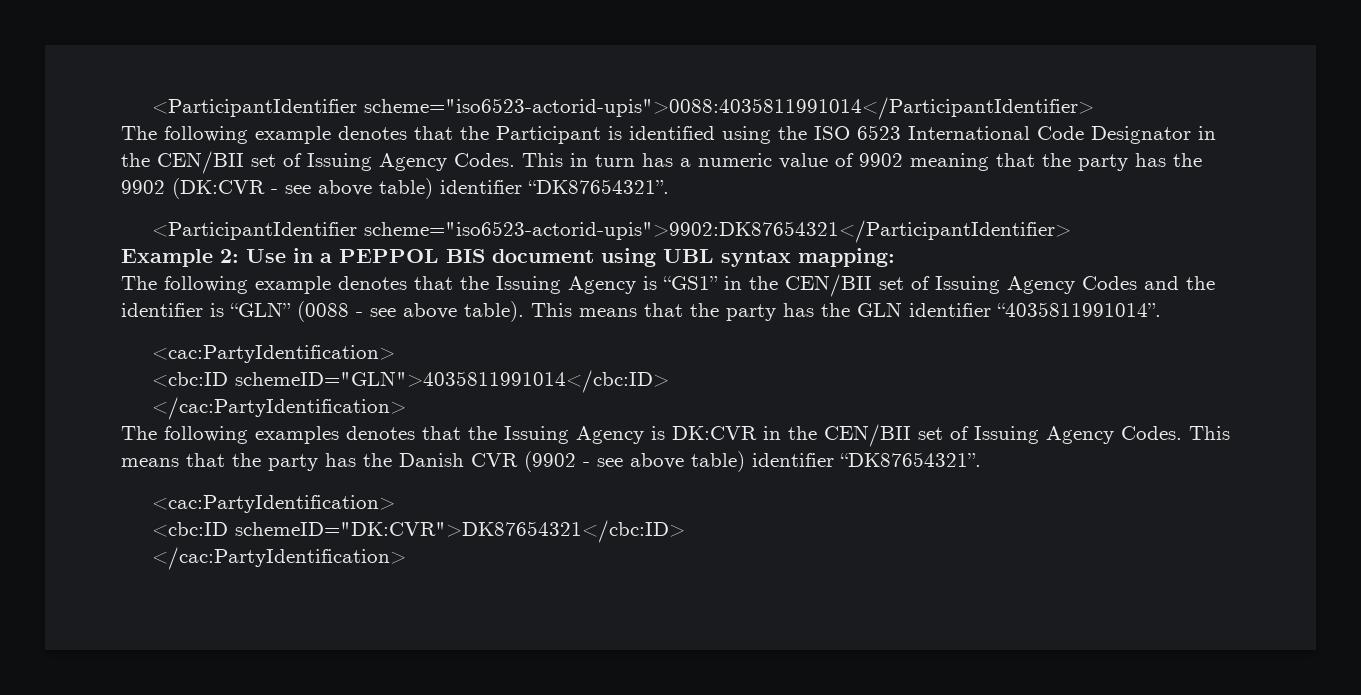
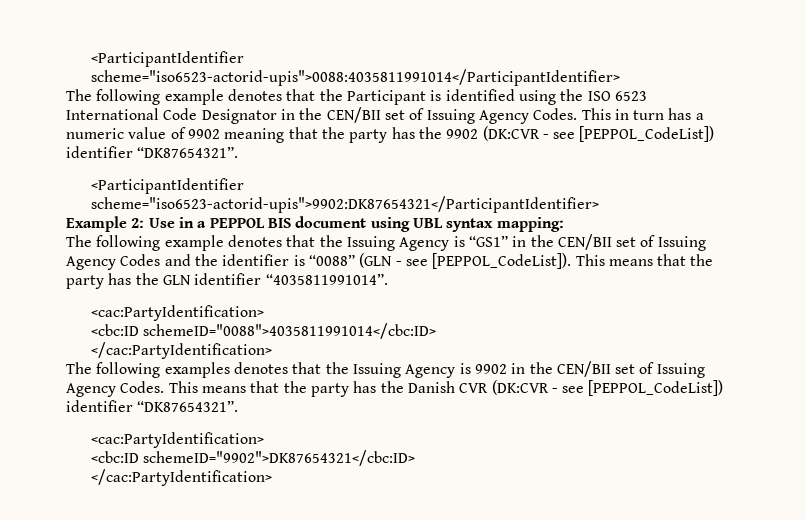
[318,178,433,199] above table) -> [579,126,715,142] [PEPPOL_CodeList])
[230,301,524,322] “GLN” (0088 - see above table). -> [308,253,572,269] “0088” (GLN - see [PEPPOL_CodeList]).
[234,370,669,393] schemeID="GLN">4035811991014</cbc:ID> -> [143,323,437,339] schemeID="0088">4035811991014</cbc:ID>
[672,426,757,440] DK:CVR -> [474,364,507,374] 9902
[524,451,745,472] (9902 - see above table) -> [491,380,724,396] (DK:CVR - see [PEPPOL_CodeList])
[234,520,685,543] schemeID="DK:CVR">DK87654321</cbc:ID> -> [143,450,416,466] schemeID="9902">DK87654321</cbc:ID>

